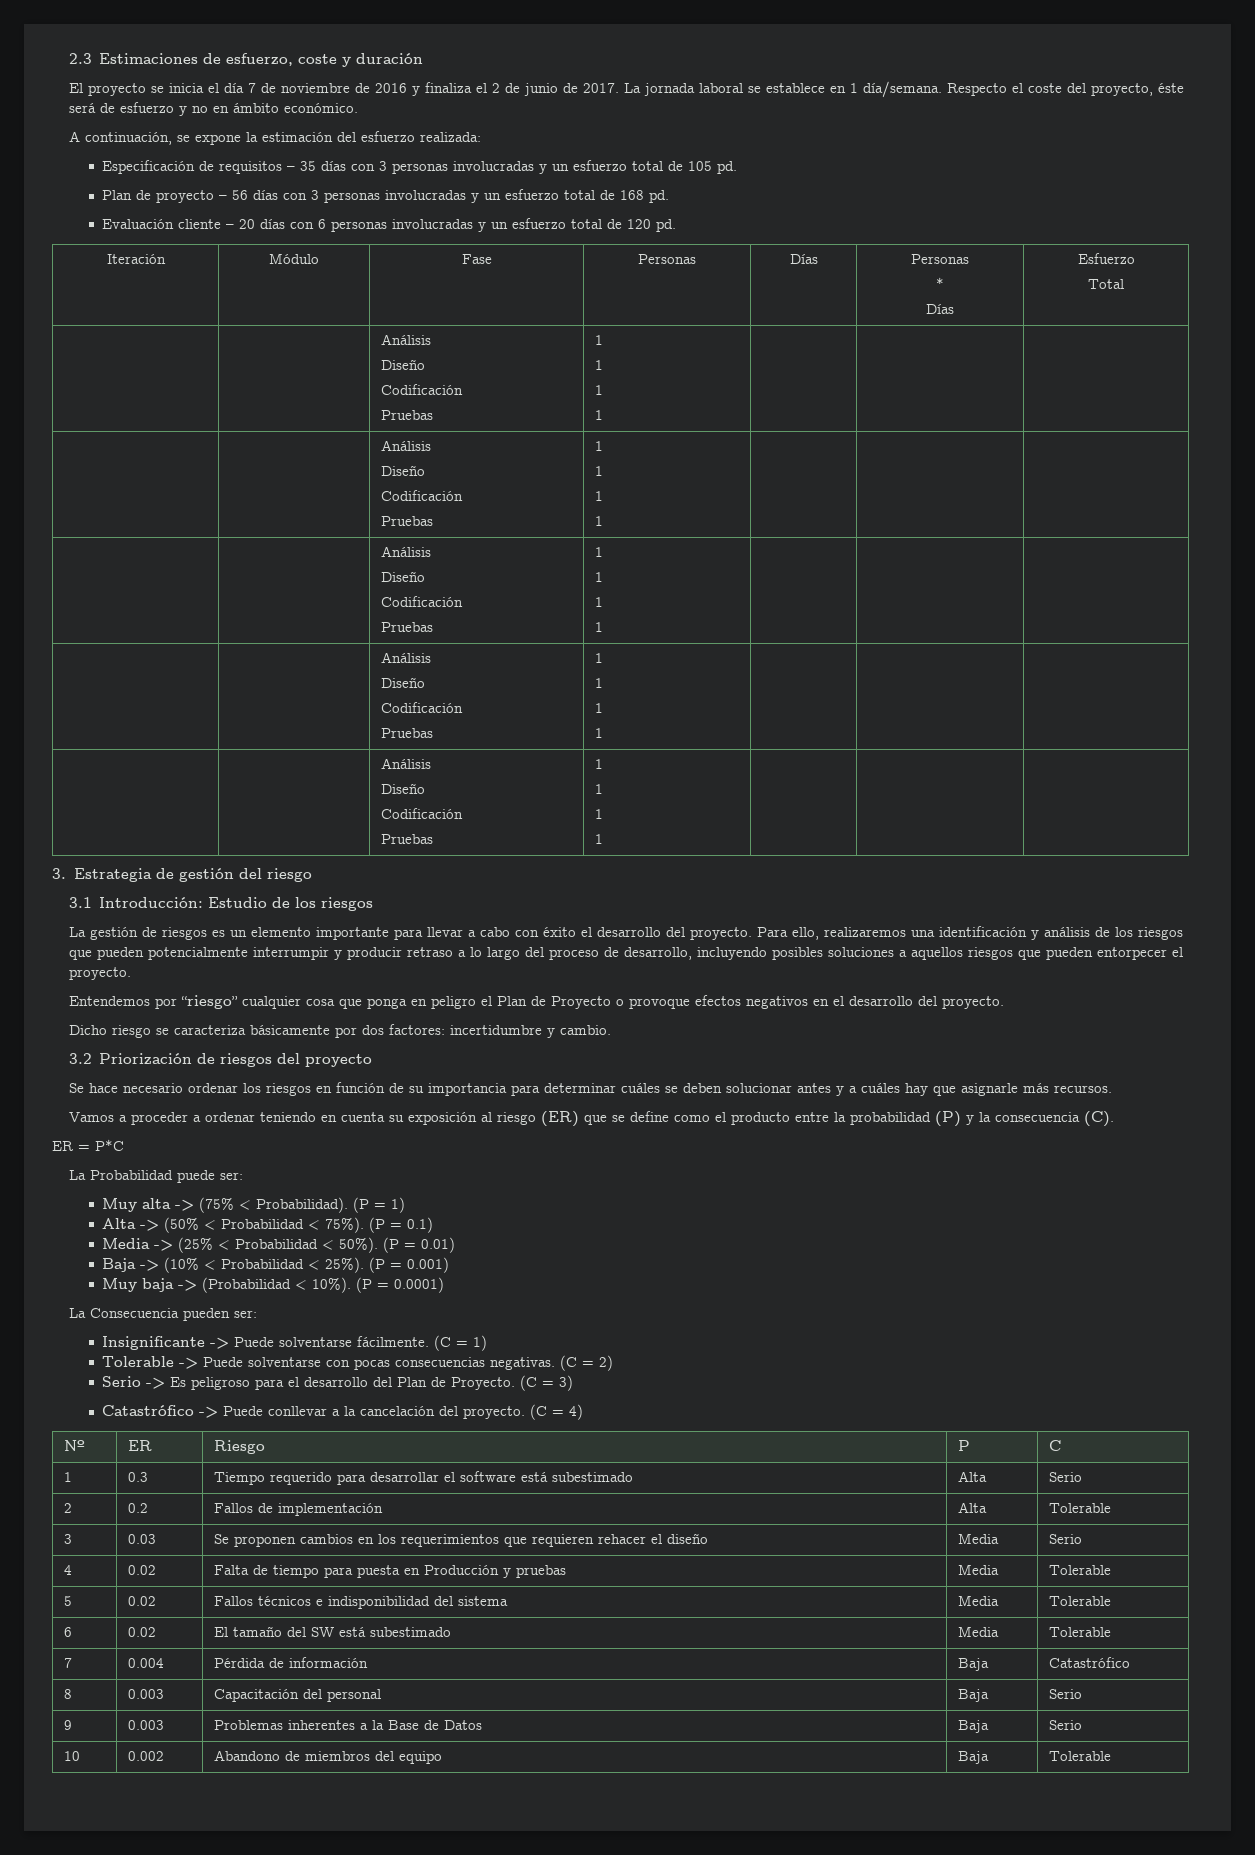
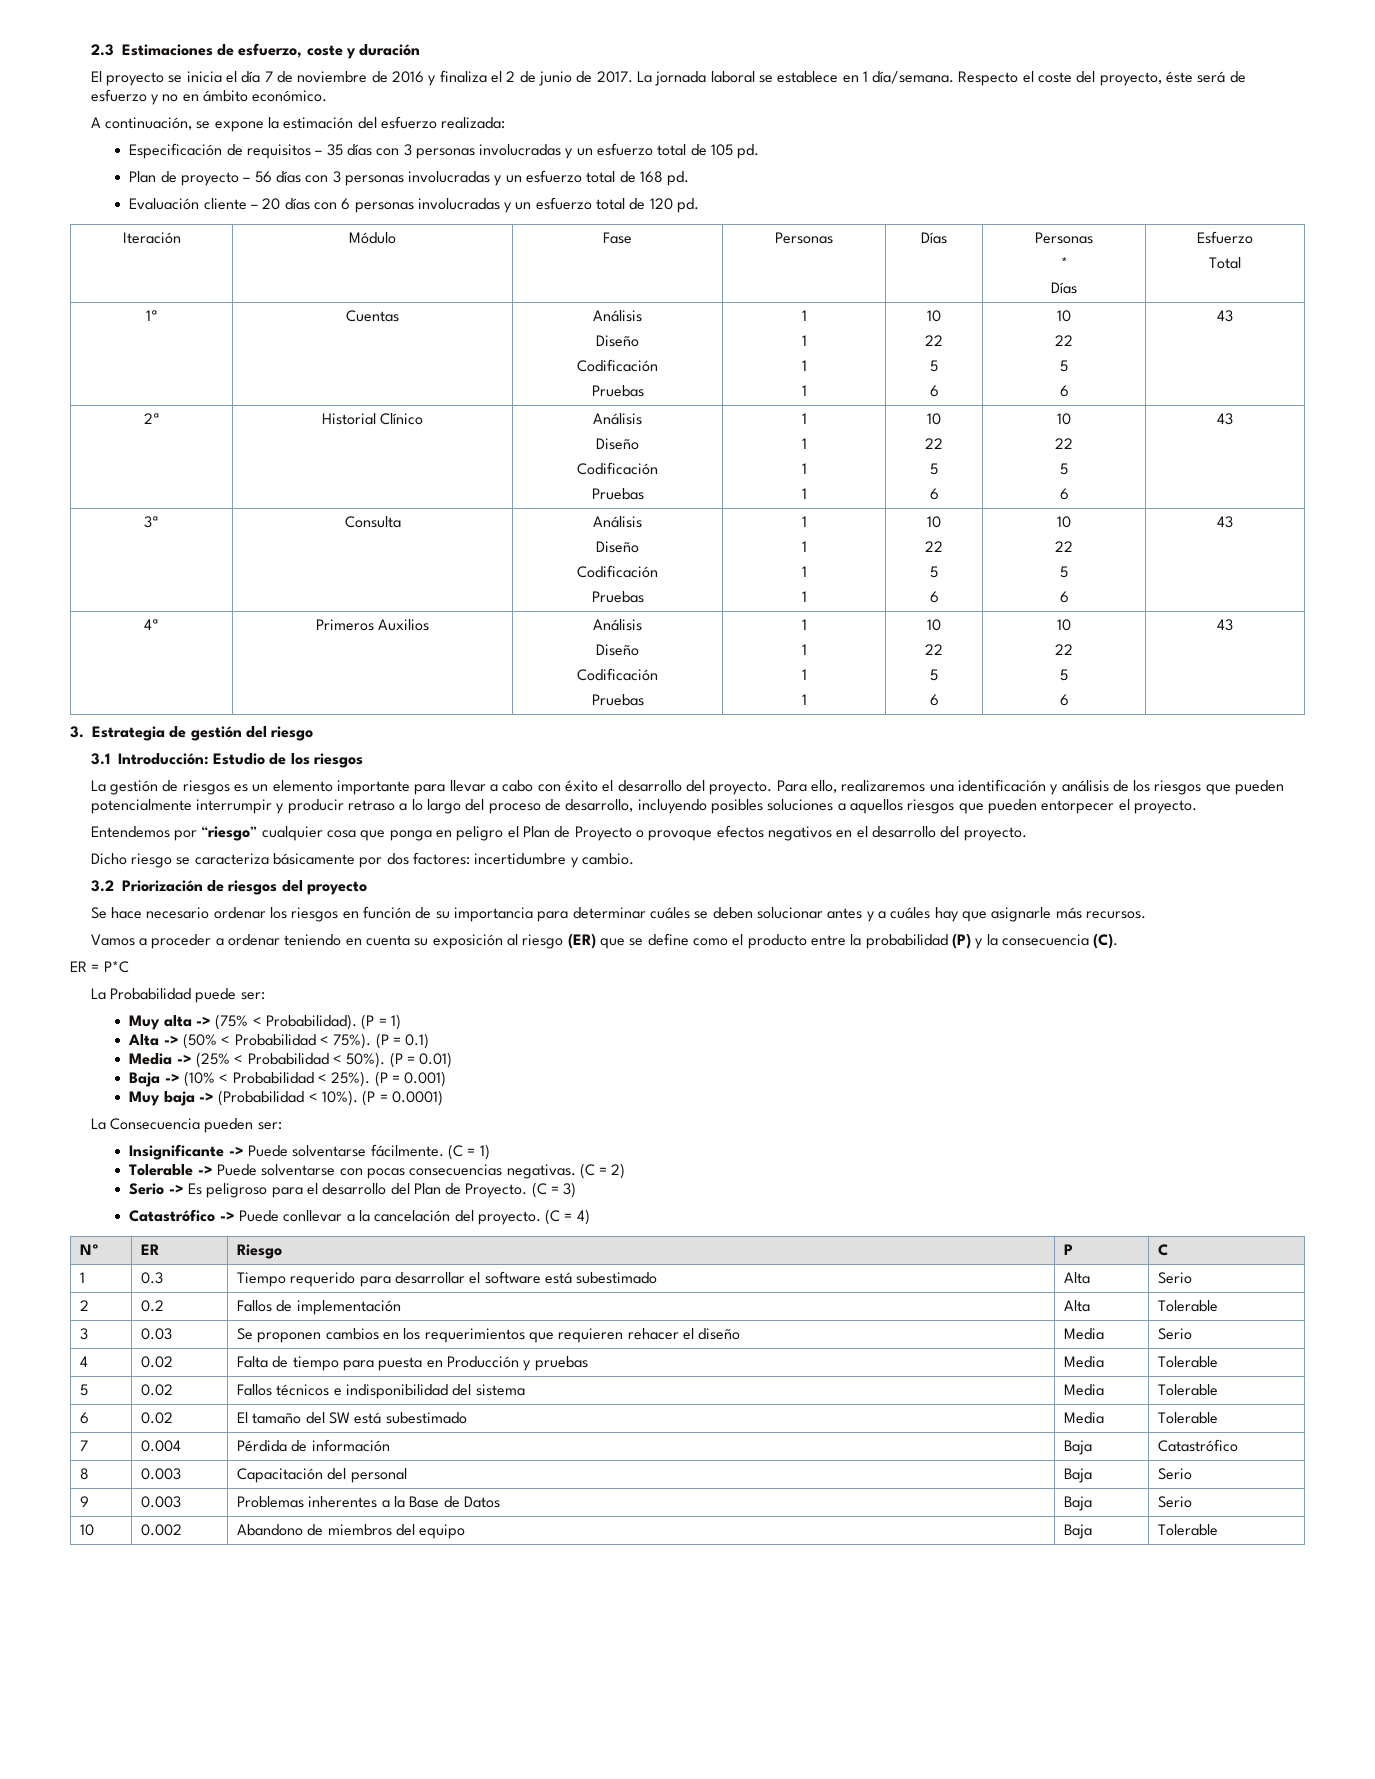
[380,334,431,345] [380,359,425,370] [380,384,463,395] [380,410,433,420] [594,335,603,345] [594,360,603,370] [594,385,603,395] [594,410,603,420] [380,440,431,451] [380,465,425,476] [380,490,463,501] [380,516,433,526] [594,441,603,451] [594,466,603,476] [594,491,603,501] [594,516,603,526] [380,546,431,557] [380,571,425,582] [380,596,463,607] [380,622,433,632] [594,547,603,557] [594,572,603,582] [594,597,603,607] [594,622,603,632] [380,652,431,663] [380,677,425,688] [380,702,463,713] [380,728,433,738] [594,653,603,663] [594,678,603,688] [594,703,603,713] [594,728,603,738] [380,758,431,769] [380,783,425,794] [380,808,463,819] [380,834,433,844] [594,759,603,769] [594,784,603,794] [594,809,603,819] [594,834,603,844] | | Análisis // Diseño // Codificación // Pruebas | 1 // 1 // 1 // 1 | | | // | | Análisis // Diseño // Codificación // Pruebas | 1 // 1 // 1 // 1 | | | // | | Análisis // Diseño // Codificación // Pruebas | 1 // 1 // 1 // 1 | | | // | | Análisis // Diseño // Codificación // Pruebas | 1 // 1 // 1 // 1 | | | // | | Análisis // Diseño // Codificación // Pruebas | 1 // 1 // 1 // 1 | | | -> [145,310,158,321] [345,310,399,322] [593,310,642,322] [596,335,639,347] [577,359,658,372] [591,385,644,397] [801,310,807,321] [801,335,807,346] [801,360,807,371] [801,385,807,396] [927,310,941,322] [925,335,943,346] [930,360,938,372] [929,385,939,397] [1057,310,1071,322] [1055,335,1073,346] [1060,360,1068,372] [1059,385,1069,397] [1217,310,1233,322] [143,413,160,424] [321,413,424,425] [593,413,642,425] [596,438,639,450] [577,462,658,475] [591,488,644,500] [801,413,807,424] [801,438,807,449] [801,463,807,474] [801,488,807,499] [927,413,941,425] [925,438,943,449] [930,463,938,475] [929,488,939,500] [1057,413,1071,425] [1055,438,1073,449] [1060,463,1068,475] [1059,488,1069,500] [1217,413,1233,425] [144,516,159,528] [344,516,401,528] [593,516,642,528] [596,541,639,553] [577,565,658,578] [591,591,644,603] [801,516,807,527] [801,541,807,552] [801,566,807,577] [801,591,807,602] [927,516,941,528] [925,541,943,552] [930,566,938,578] [929,591,939,603] [1057,516,1071,528] [1055,541,1073,552] [1060,566,1068,578] [1059,591,1069,603] [1217,516,1233,528] [144,619,159,630] [315,619,430,631] [593,619,642,631] [596,644,639,656] [577,668,658,681] [591,694,644,706] [801,619,807,630] [801,644,807,655] [801,669,807,680] [801,694,807,705] [927,619,941,631] [925,644,943,655] [930,669,938,681] [929,694,939,706] [1057,619,1071,631] [1055,644,1073,655] [1060,669,1068,681] [1059,694,1069,706] [1217,619,1233,631] 1ª | Cuentas | Análisis // Diseño // Codificación // Pruebas | 1 // 1 // 1 // 1 | 10 // 22 // 5 // 6 | 10 // 22 // 5 // 6 | 43 // 2ª | Historial Clínico | Análisis // Diseño // Codificación // Pruebas | 1 // 1 // 1 // 1 | 10 // 22 // 5 // 6 | 10 // 22 // 5 // 6 | 43 // 3ª | Consulta | Análisis // Diseño // Codificación // Pruebas | 1 // 1 // 1 // 1 | 10 // 22 // 5 // 6 | 10 // 22 // 5 // 6 | 43 // 4ª | Primeros Auxilios | Análisis // Diseño // Codificación // Pruebas | 1 // 1 // 1 // 1 | 10 // 22 // 5 // 6 | 10 // 22 // 5 // 6 | 43

